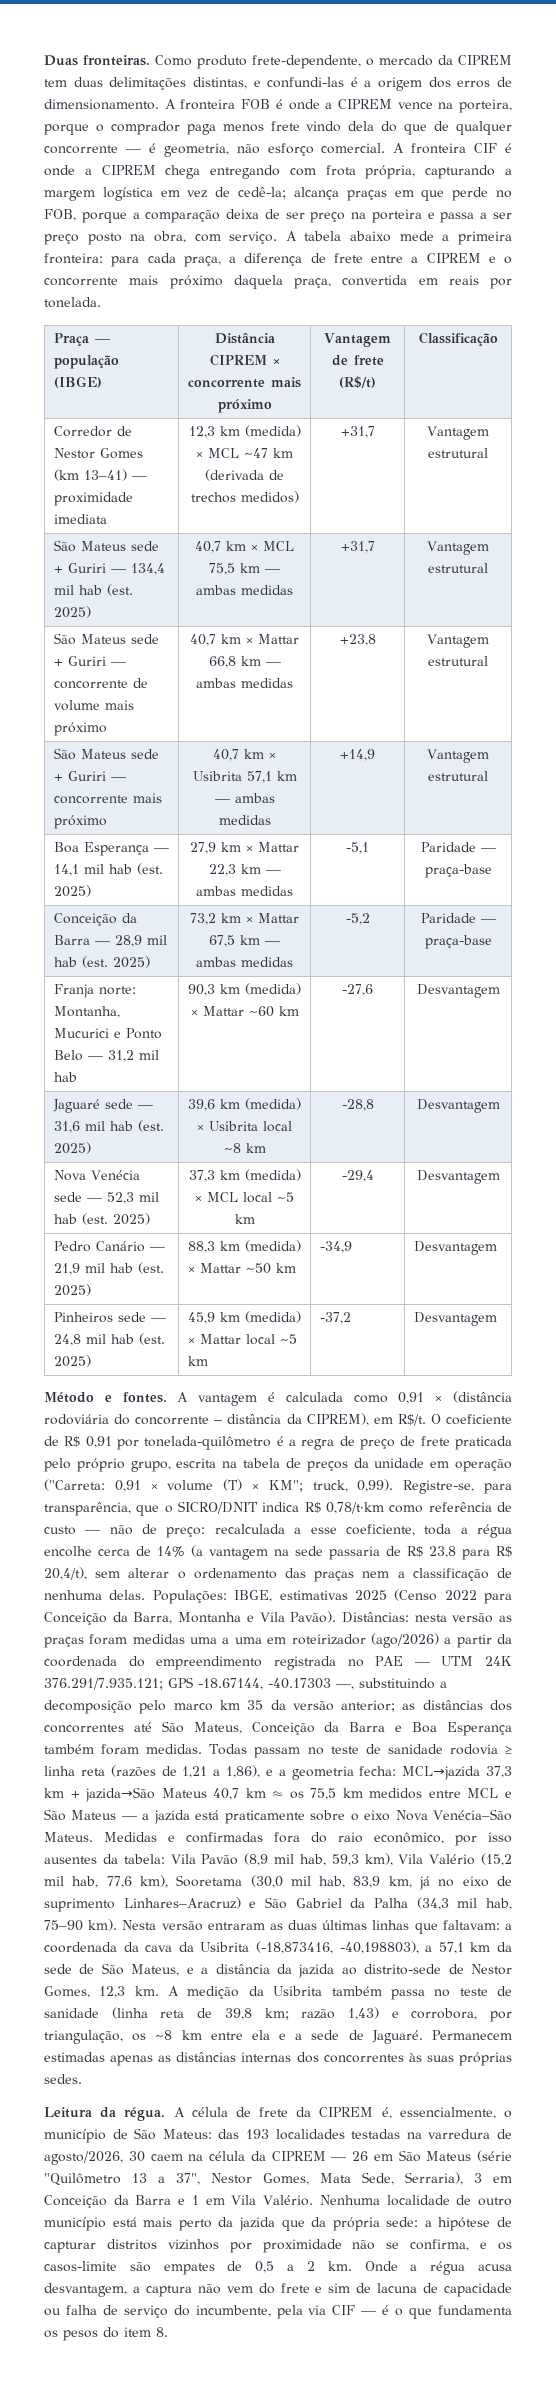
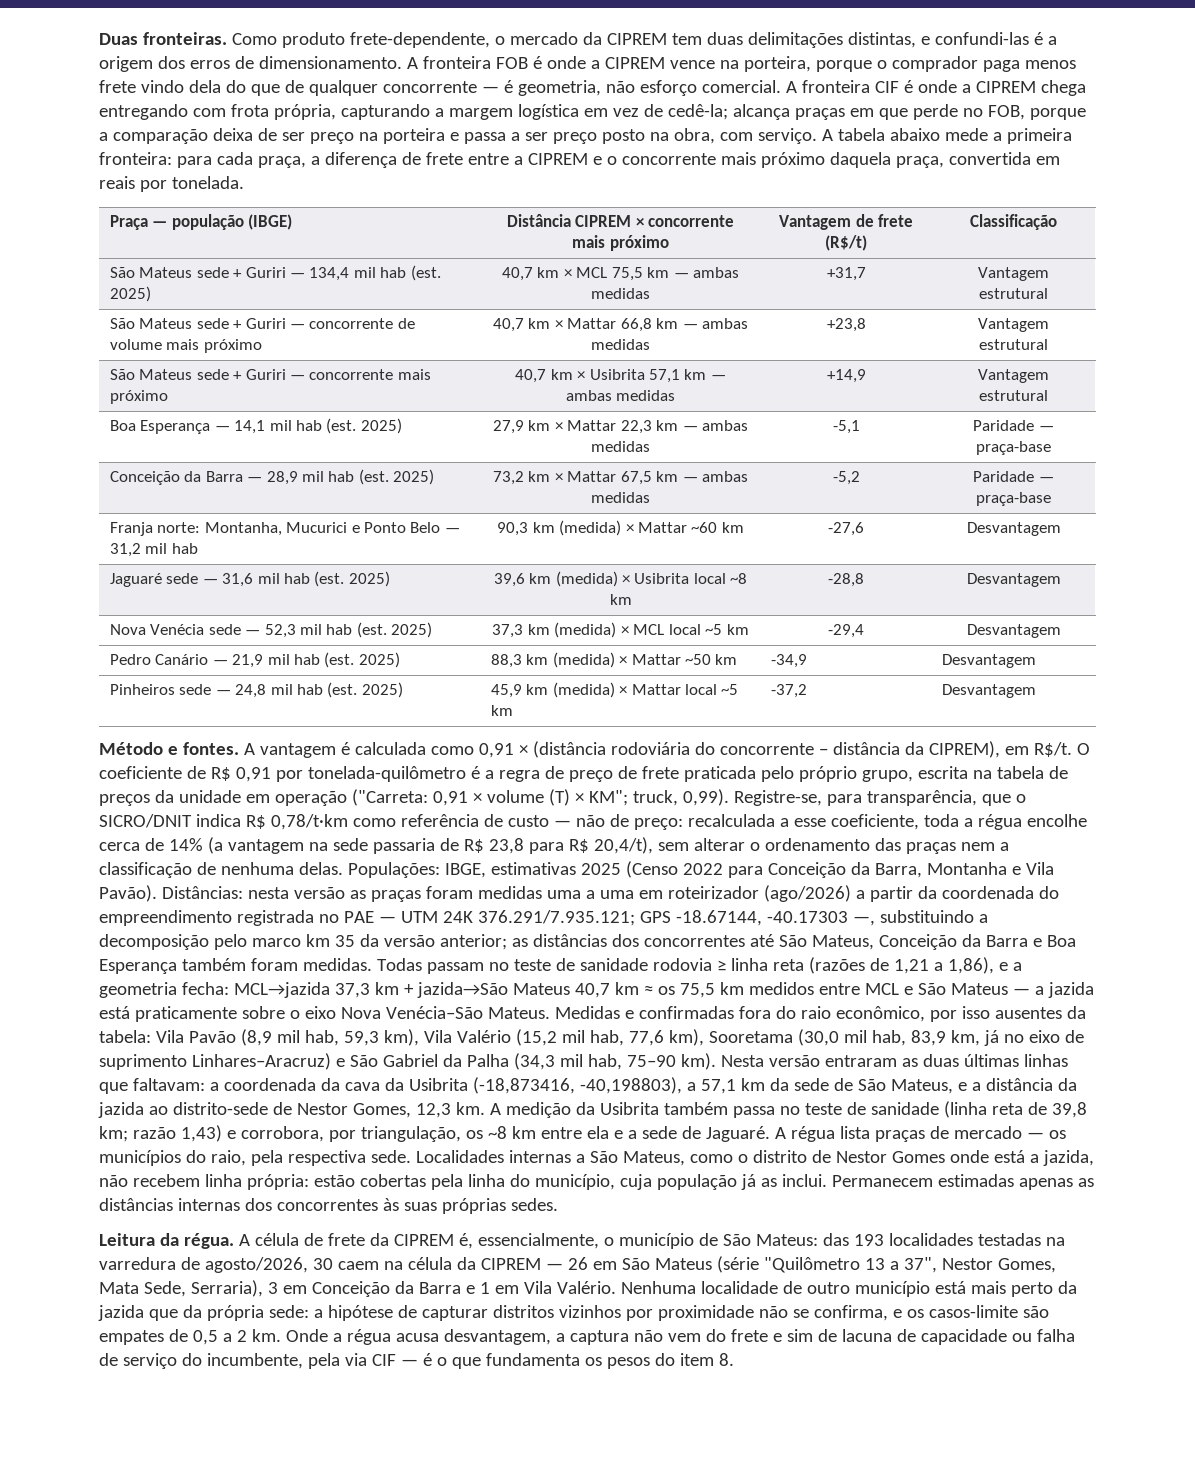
[53,426,132,437] [53,448,143,459] [53,469,147,481] [53,492,133,506] [53,514,107,524] [188,425,301,438] [196,448,293,458] [205,469,284,481] [190,491,299,503] [340,426,375,438] [427,426,490,440] [428,448,488,458] // Corredor de Nestor Gomes (km 13–41) — proximidade imediata | 12,3 km (medida) × MCL ~47 km (derivada de trechos medidos) | +31,7 | Vantagem estrutural -> (1057, 222) none
(423, 2037) none -> [774,1126,1066,1142] [99,1150,1094,1166] [99,1174,827,1190] A régua lista praças de mercado — os municípios do raio, pela respectiva sede. Localidades internas a São Mateus, como o distrito de Nestor Gomes onde está a jazida, não recebem linha própria: estão cobertas pela linha do município, cuja população já as inclui.

